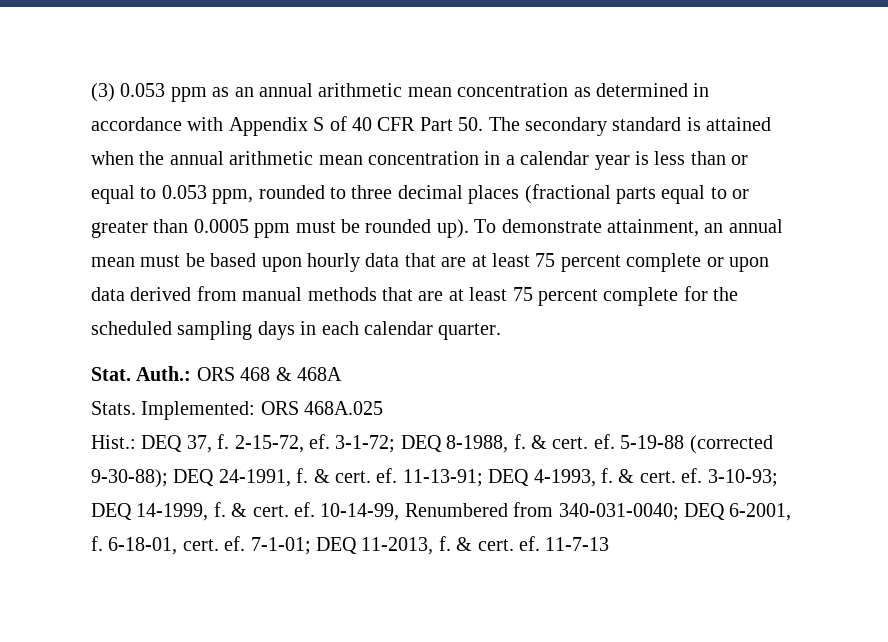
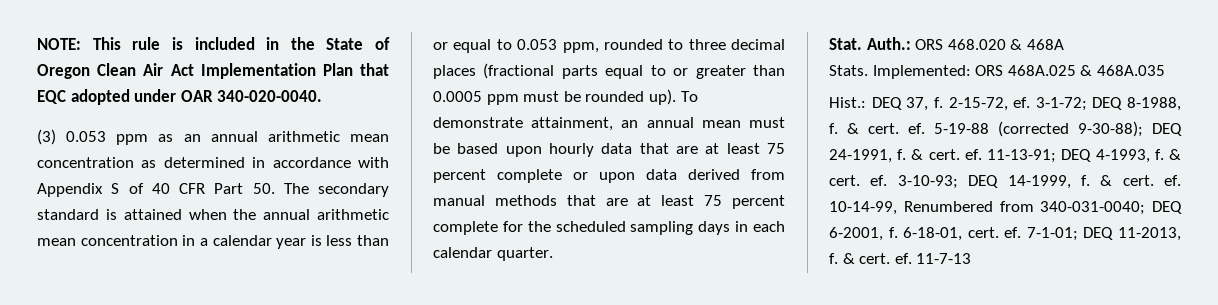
(91, 92) none -> [37,37,390,50] [37,63,389,79] [37,89,323,105] NOTE: This rule is included in the State of Oregon Clean Air Act Implementation Plan that EQC adopted under OAR 340-020-0040. //
[240,367,271,381] 468 -> [947,39,1006,50] 468.020
(384, 408) none -> [1080,65,1165,76] & 468A.035

